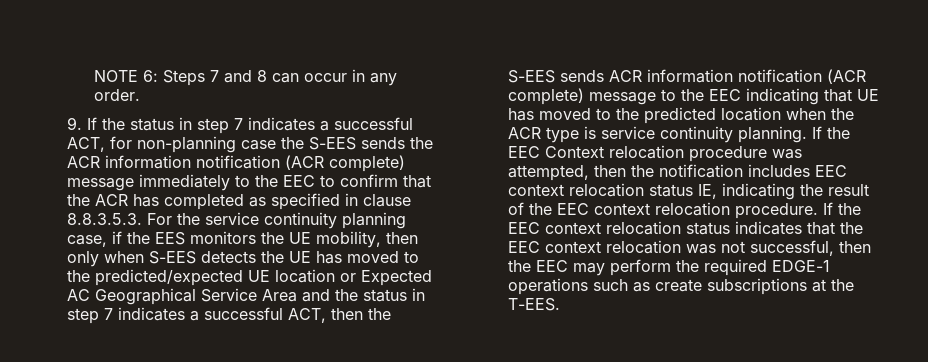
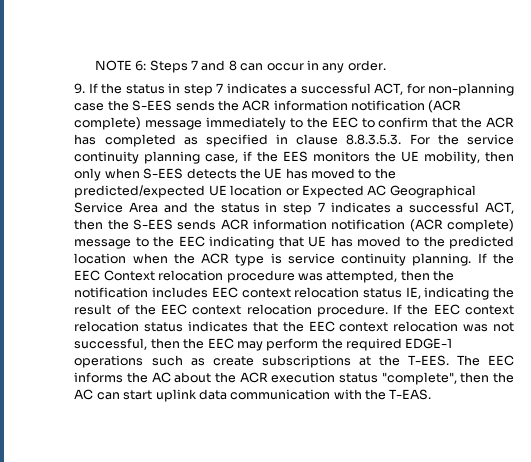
(561, 304) none -> [456,355,514,366] [74,372,515,385] [74,389,432,402] The EEC informs the AC about the ACR execution status "complete", then the AC can start uplink data communication with the T-EAS.

